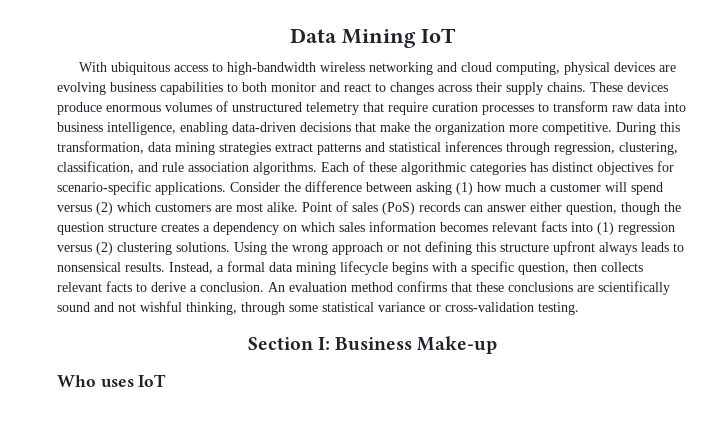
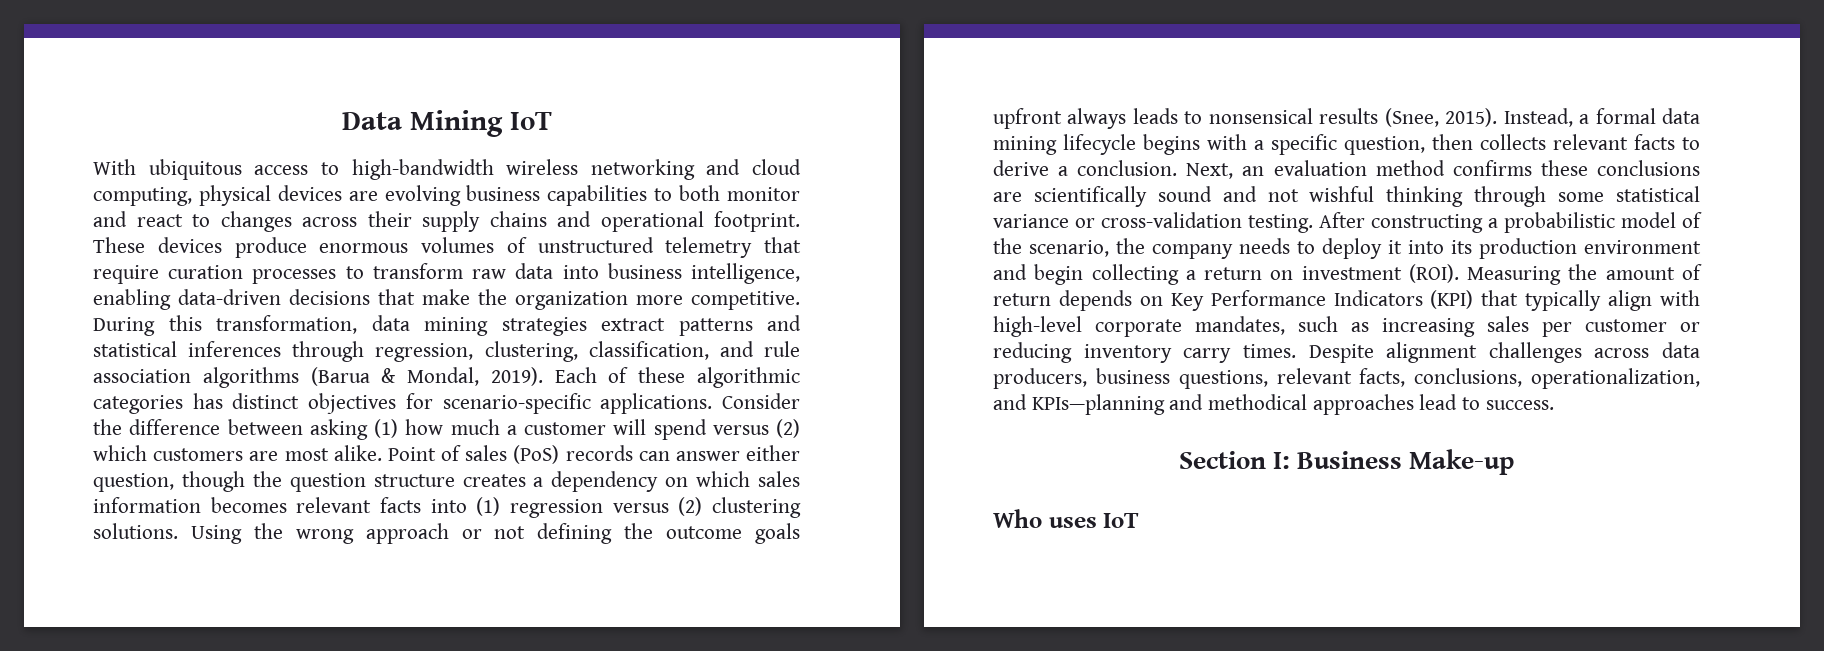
[547,82,586,92] chains. -> [489,211,800,232] chains and operational footprint.
[253,162,317,175] algorithms. -> [202,367,543,388] algorithms (Barua & Mondal, 2019).
[476,242,549,252] this structure -> [624,523,800,544] the outcome goals
[125,262,165,272] results. -> [1319,108,1498,127] results (Snee, 2015).
[268,282,285,292] An -> [1186,163,1265,179] Next, an
[451,282,472,292] that -> (1532, 168) none
[186,302,237,315] thinking, -> [1386,186,1464,207] thinking
(579, 308) none -> [1319,212,1702,233] [993,238,1701,259] [993,264,1702,285] [993,290,1700,311] [993,316,1700,337] [993,342,1700,363] [993,368,1700,389] [993,394,1554,415] After constructing a probabilistic model of the scenario, the company needs to deploy it into its production environment and begin collecting a return on investment (ROI). Measuring the amount of return depends on Key Performance Indicators (KPI) that typically align with high-level corporate mandates, such as increasing sales per customer or reducing inventory carry times. Despite alignment challenges across data producers, business questions, relevant facts, conclusions, operationalization, and KPIs—planning and methodical approaches lead to success.

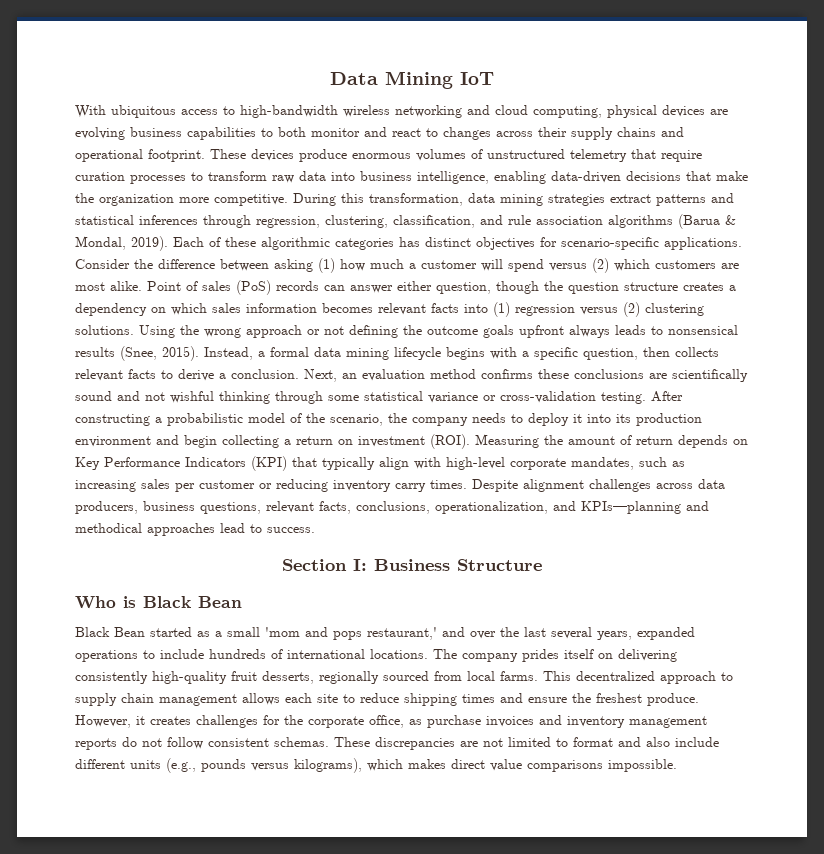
[1409,449,1515,475] Make-up -> [457,559,542,571] Structure
[1048,513,1140,528] uses IoT -> [123,596,242,608] [75,627,695,640] [75,649,677,662] [75,671,733,684] [75,693,699,706] [75,715,707,728] [75,737,719,750] [75,758,677,773] is Black Bean // Black Bean started as a small 'mom and pops restaurant,' and over the last several years, expanded operations to include hundreds of international locations. The company prides itself on delivering consistently high-quality fruit desserts, regionally sourced from local farms. This decentralized approach to supply chain management allows each site to reduce shipping times and ensure the freshest produce. However, it creates challenges for the corporate office, as purchase invoices and inventory management reports do not follow consistent schemas. These discrepancies are not limited to format and also include different units (e.g., pounds versus kilograms), which makes direct value comparisons impossible.

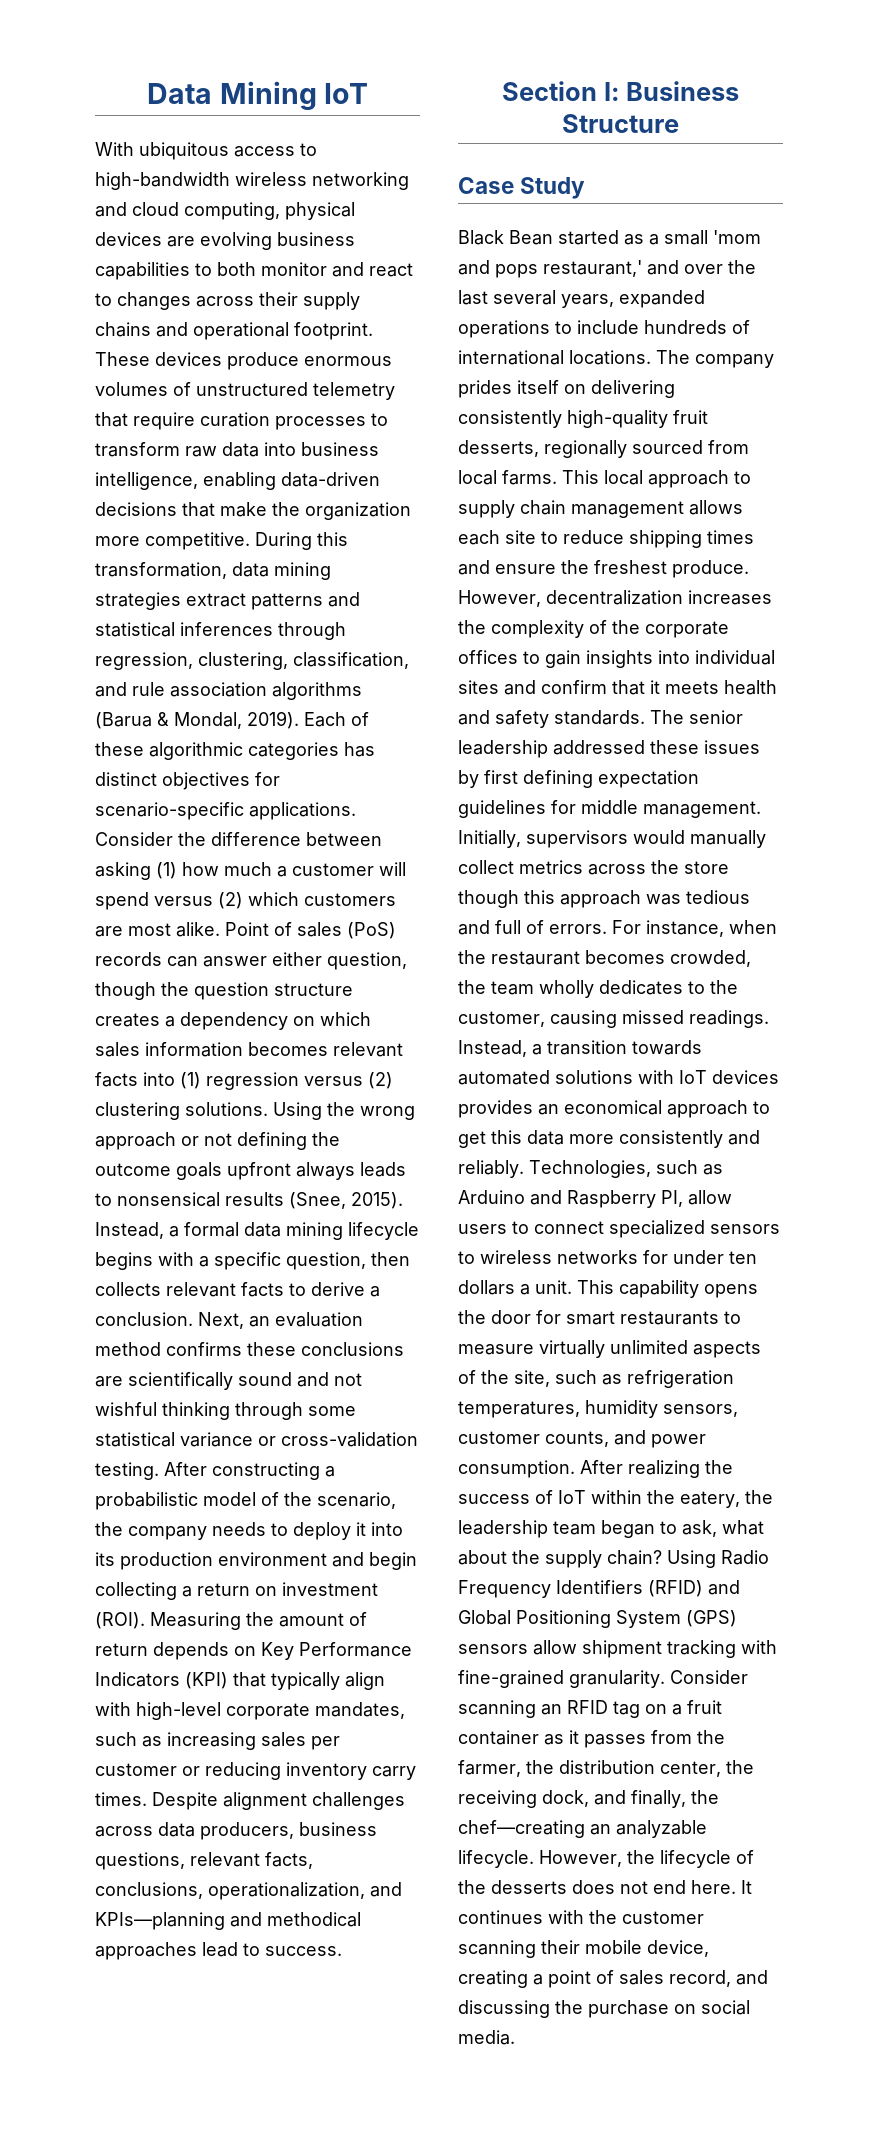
[75,596,242,609] Who is Black Bean -> [458,177,586,199] Case Study
[576,671,655,681] decentralized -> [604,470,643,485] local
[136,715,707,728] [75,737,719,750] [75,758,677,773] it creates challenges for the corporate office, as purchase invoices and inventory management reports do not follow consistent schemas. These discrepancies are not limited to format and also include different units (e.g., pounds versus kilograms), which makes direct value comparisons impossible. -> [546,590,772,605] [458,620,729,638] [458,650,775,668] [458,680,777,695] [458,710,743,728] [458,740,760,758] [458,770,699,788] [458,800,761,818] [458,830,766,848] [458,860,729,875] [458,890,750,908] [458,920,777,937] [458,950,751,967] [458,980,738,998] [458,1010,769,1028] [458,1040,702,1057] [458,1070,779,1085] [458,1100,770,1118] [458,1130,760,1148] [458,1160,723,1178] [458,1190,732,1208] [458,1220,780,1238] [458,1250,757,1264] [458,1280,758,1298] [458,1310,741,1325] [458,1340,761,1358] [458,1370,734,1388] [458,1400,738,1418] [458,1430,706,1448] [458,1460,733,1478] [458,1490,773,1508] [458,1520,764,1538] [458,1550,769,1568] [458,1580,740,1598] [458,1610,737,1628] [458,1640,777,1658] [458,1670,748,1688] [458,1700,722,1718] [458,1730,725,1748] [458,1760,754,1777] [458,1790,719,1808] [458,1820,707,1838] [458,1850,754,1868] [458,1880,752,1894] [458,1910,704,1924] [458,1940,709,1958] [458,1970,768,1988] [458,2000,750,2018] [458,2030,515,2045] decentralization increases the complexity of the corporate offices to gain insights into individual sites and confirm that it meets health and safety standards. The senior leadership addressed these issues by first defining expectation guidelines for middle management. Initially, supervisors would manually collect metrics across the store though this approach was tedious and full of errors. For instance, when the restaurant becomes crowded, the team wholly dedicates to the customer, causing missed readings. Instead, a transition towards automated solutions with IoT devices provides an economical approach to get this data more consistently and reliably. Technologies, such as Arduino and Raspberry PI, allow users to connect specialized sensors to wireless networks for under ten dollars a unit. This capability opens the door for smart restaurants to measure virtually unlimited aspects of the site, such as refrigeration temperatures, humidity sensors, customer counts, and power consumption. After realizing the success of IoT within the eatery, the leadership team began to ask, what about the supply chain? Using Radio Frequency Identifiers (RFID) and Global Positioning System (GPS) sensors allow shipment tracking with fine-grained granularity. Consider scanning an RFID tag on a fruit container as it passes from the farmer, the distribution center, the receiving dock, and finally, the chef—creating an analyzable lifecycle. However, the lifecycle of the desserts does not end here. It continues with the customer scanning their mobile device, creating a point of sales record, and discussing the purchase on social media.

